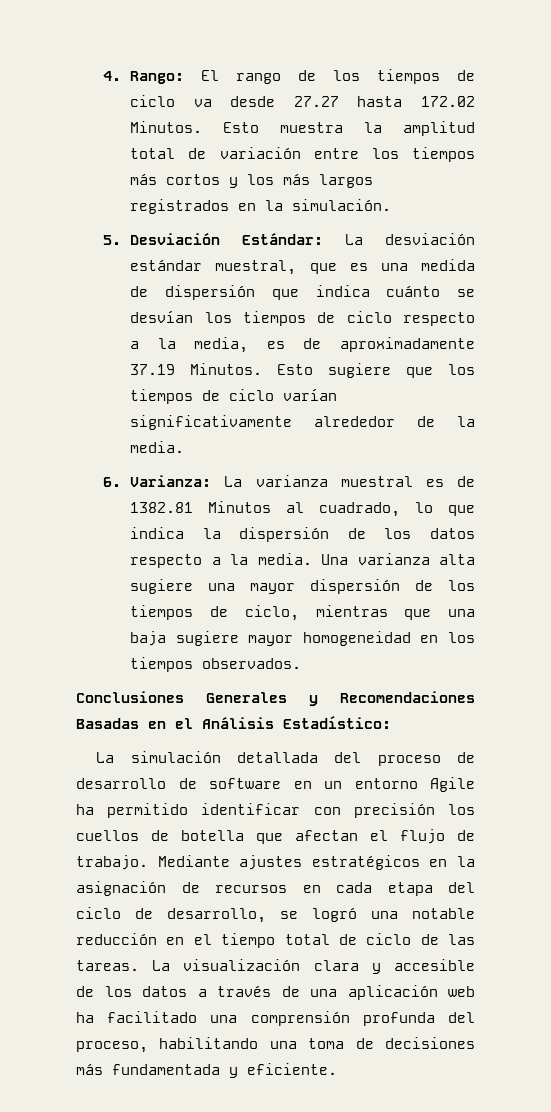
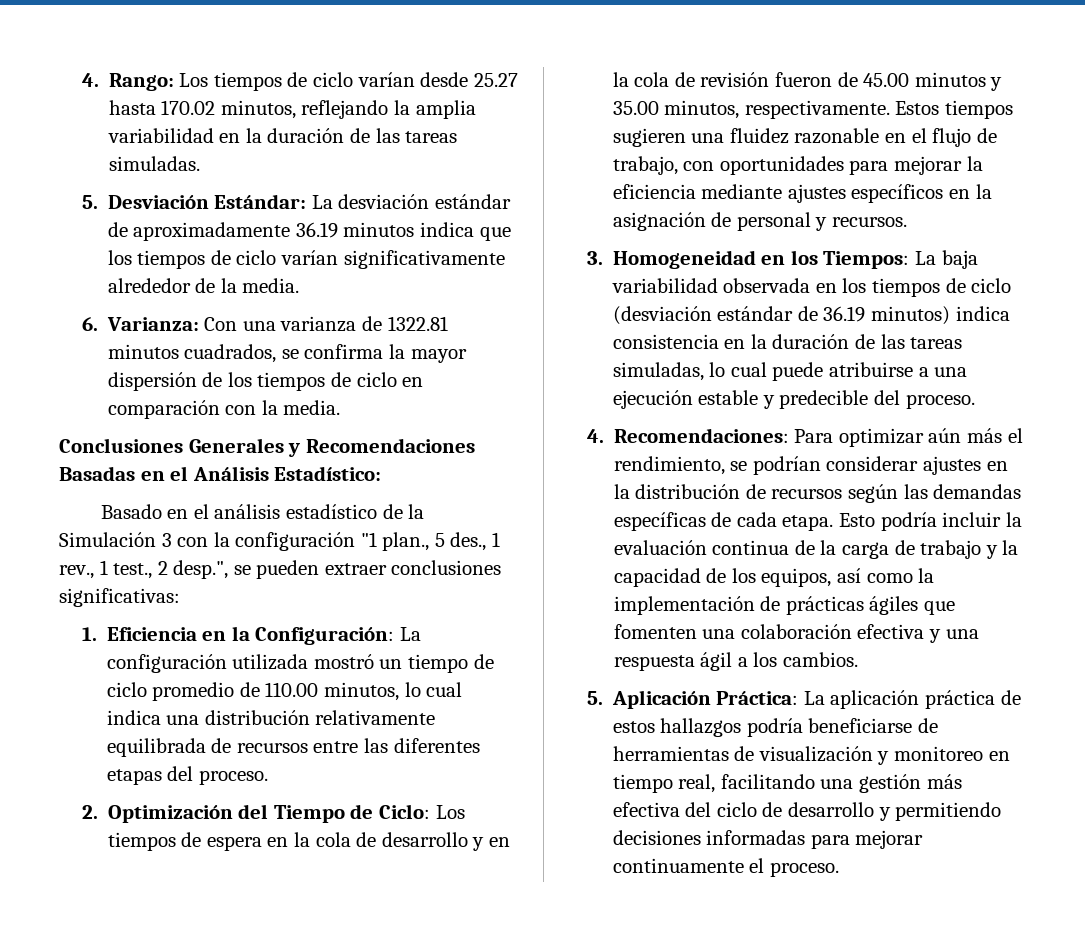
[201,69,475,84] [130,95,475,107] [130,121,475,136] [130,147,475,162] [130,173,374,188] [130,199,392,214] El rango de los tiempos de ciclo va desde 27.27 hasta 172.02 Minutos. Esto muestra la amplitud total de variación entre los tiempos más cortos y los más largos registrados en la simulación. -> [179,72,518,91] [108,100,476,119] [107,128,458,143] [108,156,200,171] Los tiempos de ciclo varían desde 25.27 hasta 170.02 minutos, reflejando la amplia variabilidad en la duración de las tareas simuladas.
[215,259,475,275] [130,285,475,300] [130,310,475,326] [130,337,475,353] [130,363,392,378] muestral, que es una medida de dispersión que indica cuánto se desvían los tiempos de ciclo respecto a la media, es de aproximadamente 37.19 Minutos. Esto sugiere -> [107,222,474,241] de aproximadamente 36.19 minutos indica
[224,475,475,487] [130,501,475,517] [130,527,475,542] [130,553,475,568] [130,579,236,594] La varianza muestral es de 1382.81 Minutos al cuadrado, lo que indica la dispersión de los datos respecto a la media. Una varianza alta sugiere una -> [204,316,448,332] [107,344,405,363] Con una varianza de 1322.81 minutos cuadrados, se confirma la
[244,605,475,621] [130,631,475,646] [130,657,302,672] ciclo, mientras que una baja sugiere mayor homogeneidad en los tiempos observados. -> [356,372,424,387] [107,400,341,419] ciclo en comparación con la media.
[96,751,475,766] [76,777,475,792] [76,803,475,818] [76,829,475,844] [76,855,475,870] [76,881,475,896] [76,907,475,923] [76,933,475,948] [76,959,475,974] [76,985,475,1000] [76,1011,475,1026] [76,1037,475,1053] [76,1063,337,1078] La simulación detallada del proceso de desarrollo de software en un entorno Agile ha permitido identificar con precisión los cuellos de botella que afectan el flujo de trabajo. Mediante ajustes estratégicos en la asignación de recursos en cada etapa del ciclo de desarrollo, se logró una notable reducción en el tiempo total de ciclo de las tareas. La visualización clara y accesible de los datos a través de una aplicación web ha facilitado una comprensión profunda del proceso, habilitando una toma de decisiones más fundamentada y eficiente. -> [100,504,425,519] [59,532,500,551] [59,560,502,579] [59,588,180,607] [81,626,421,645] [106,654,494,673] [106,682,463,701] [106,710,436,725] [106,738,480,757] [106,766,268,785] [81,804,465,823] [107,832,510,851] [612,72,1003,91] [612,100,1013,119] [612,128,997,147] [612,156,983,175] [612,184,992,203] [612,212,907,231] [586,250,978,269] [611,278,1012,297] [612,306,1010,325] [612,334,963,349] [612,362,968,381] [612,390,975,409] [586,428,1023,447] [613,456,1008,475] [613,484,1022,503] [613,512,1022,531] [613,540,1019,559] [613,568,935,587] [613,596,955,615] [613,624,979,643] [613,652,858,671] [586,690,1021,709] [612,718,938,737] [612,746,1010,765] [612,774,962,793] [612,802,1002,821] [612,830,924,849] [612,858,839,877] Basado en el análisis estadístico de la Simulación 3 con la configuración "1 plan., 5 des., 1 rev., 1 test., 2 desp.", se pueden extraer conclusiones significativas: // 1. Eficiencia en la Configuración: La configuración utilizada mostró un tiempo de ciclo promedio de 110.00 minutos, lo cual indica una distribución relativamente equilibrada de recursos entre las diferentes etapas del proceso. // 2. Optimización del Tiempo de Ciclo: Los tiempos de espera en la cola de desarrollo y en la cola de revisión fueron de 45.00 minutos y 35.00 minutos, respectivamente. Estos tiempos sugieren una fluidez razonable en el flujo de trabajo, con oportunidades para mejorar la eficiencia mediante ajustes específicos en la asignación de personal y recursos. // 3. Homogeneidad en los Tiempos: La baja variabilidad observada en los tiempos de ciclo (desviación estándar de 36.19 minutos) indica consistencia en la duración de las tareas simuladas, lo cual puede atribuirse a una ejecución estable y predecible del proceso. // 4. Recomendaciones: Para optimizar aún más el rendimiento, se podrían considerar ajustes en la distribución de recursos según las demandas específicas de cada etapa. Esto podría incluir la evaluación continua de la carga de trabajo y la capacidad de los equipos, así como la implementación de prácticas ágiles que fomenten una colaboración efectiva y una respuesta ágil a los cambios. // 5. Aplicación Práctica: La aplicación práctica de estos hallazgos podría beneficiarse de herramientas de visualización y monitoreo en tiempo real, facilitando una gestión más efectiva del ciclo de desarrollo y permitiendo decisiones informadas para mejorar continuamente el proceso.

